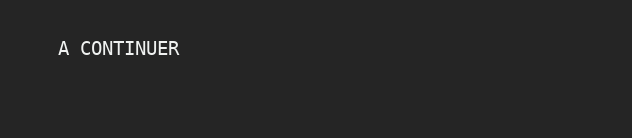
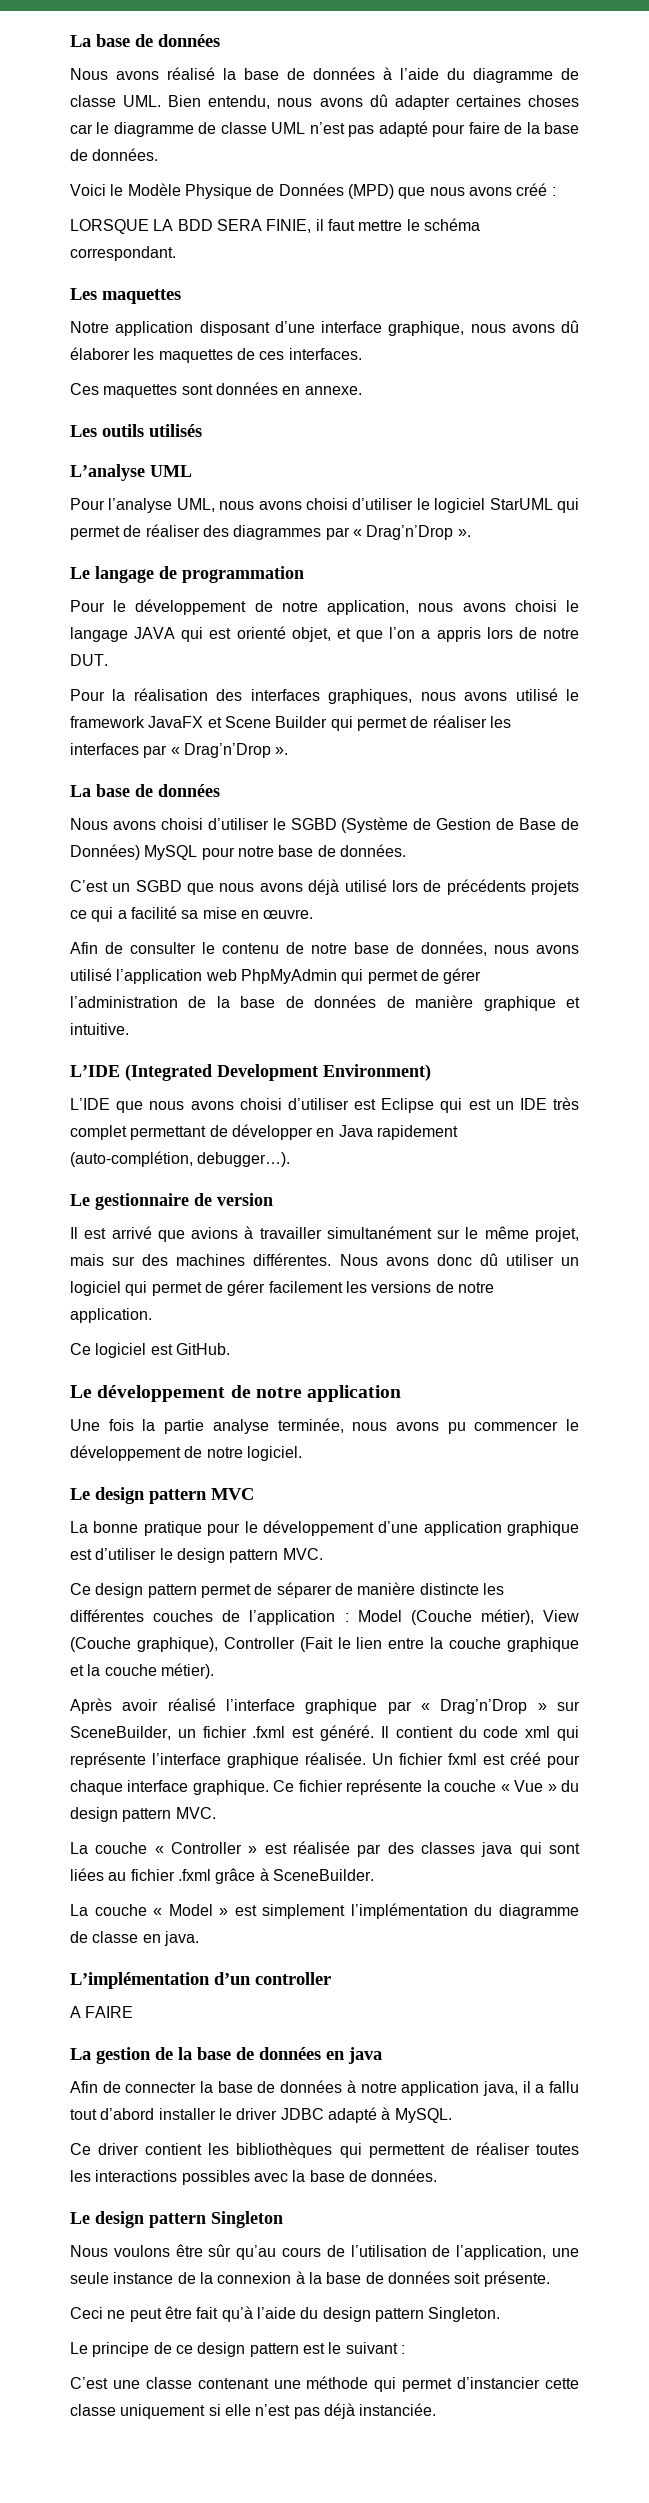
[58,41,180,55] A CONTINUER -> [70,34,220,47] [70,67,579,83] [70,94,579,110] [70,121,579,137] [70,148,159,161] [70,183,556,199] [70,218,480,234] [70,246,176,261] [70,288,181,304] [70,320,579,336] [70,347,362,363] [70,382,362,398] [70,424,202,437] [70,464,192,481] [70,498,579,513] [70,524,471,540] [70,566,304,583] [70,599,579,615] [70,626,579,642] [70,654,108,666] [70,688,579,704] [70,715,511,731] [70,743,289,758] [70,784,220,797] [70,817,580,833] [70,844,406,860] [70,879,580,895] [70,906,314,922] [70,941,579,956] [70,968,482,984] [70,995,581,1011] [70,1023,129,1035] [70,1064,431,1081] [70,1097,580,1113] [70,1124,458,1140] [70,1151,291,1167] [70,1193,273,1210] [70,1226,579,1242] [70,1253,580,1266] [70,1280,494,1296] [70,1308,152,1323] [70,1343,230,1358] [70,1385,402,1402] [70,1418,579,1434] [70,1445,302,1461] [70,1487,254,1504] [70,1520,579,1536] [70,1548,323,1563] [70,1582,504,1598] [70,1609,579,1625] [70,1637,580,1652] [70,1663,214,1679] [70,1698,580,1714] [70,1725,579,1741] [70,1752,580,1768] [70,1779,579,1795] [70,1807,216,1822] [70,1841,580,1857] [70,1868,374,1884] [70,1903,579,1919] [70,1931,199,1946] [70,1972,331,1989] [70,2006,134,2018] [70,2047,382,2064] [70,2080,579,2096] [70,2107,452,2123] [70,2142,579,2158] [70,2169,438,2185] [70,2211,283,2228] [70,2244,580,2260] [70,2271,550,2287] [70,2306,501,2322] [70,2342,405,2357] [70,2376,580,2392] [70,2403,437,2419] La base de données // Nous avons réalisé la base de données à l’aide du diagramme de classe UML. Bien entendu, nous avons dû adapter certaines choses car le diagramme de classe UML n’est pas adapté pour faire de la base de données. // Voici le Modèle Physique de Données (MPD) que nous avons créé : // LORSQUE LA BDD SERA FINIE, il faut mettre le schéma correspondant. // Les maquettes // Notre application disposant d’une interface graphique, nous avons dû élaborer les maquettes de ces interfaces. // Ces maquettes sont données en annexe. // Les outils utilisés // L’analyse UML // Pour l’analyse UML, nous avons choisi d’utiliser le logiciel StarUML qui permet de réaliser des diagrammes par « Drag’n’Drop ». // Le langage de programmation // Pour le développement de notre application, nous avons choisi le langage JAVA qui est orienté objet, et que l’on a appris lors de notre DUT. // Pour la réalisation des interfaces graphiques, nous avons utilisé le framework JavaFX et Scene Builder qui permet de réaliser les interfaces par « Drag’n’Drop ». // La base de données // Nous avons choisi d’utiliser le SGBD (Système de Gestion de Base de Données) MySQL pour notre base de données. // C’est un SGBD que nous avons déjà utilisé lors de précédents projets ce qui a facilité sa mise en œuvre. // Afin de consulter le contenu de notre base de données, nous avons utilisé l’application web PhpMyAdmin qui permet de gérer l’administration de la base de données de manière graphique et intuitive. // L’IDE (Integrated Development Environment) // L’IDE que nous avons choisi d’utiliser est Eclipse qui est un IDE très complet permettant de développer en Java rapidement (auto-complétion, debugger…). // Le gestionnaire de version // Il est arrivé que avions à travailler simultanément sur le même projet, mais sur des machines différentes. Nous avons donc dû utiliser un logiciel qui permet de gérer facilement les versions de notre application. // Ce logiciel est GitHub. // Le développement de notre application // Une fois la partie analyse terminée, nous avons pu commencer le développement de notre logiciel. // Le design pattern MVC // La bonne pratique pour le développement d’une application graphique est d’utiliser le design pattern MVC. // Ce design pattern permet de séparer de manière distincte les différentes couches de l’application : Model (Couche métier), View (Couche graphique), Controller (Fait le lien entre la couche graphique et la couche métier). // Après avoir réalisé l’interface graphique par « Drag’n’Drop » sur SceneBuilder, un fichier .fxml est généré. Il contient du code xml qui représente l’interface graphique réalisée. Un fichier fxml est créé pour chaque interface graphique. Ce fichier représente la couche « Vue » du design pattern MVC. // La couche « Controller » est réalisée par des classes java qui sont liées au fichier .fxml grâce à SceneBuilder. // La couche « Model » est simplement l’implémentation du diagramme de classe en java. // L’implémentation d’un controller // A FAIRE // La gestion de la base de données en java // Afin de connecter la base de données à notre application java, il a fallu tout d’abord installer le driver JDBC adapté à MySQL. // Ce driver contient les bibliothèques qui permettent de réaliser toutes les interactions possibles avec la base de données. // Le design pattern Singleton // Nous voulons être sûr qu’au cours de l’utilisation de l’application, une seule instance de la connexion à la base de données soit présente. // Ceci ne peut être fait qu’à l’aide du design pattern Singleton. // Le principe de ce design pattern est le suivant : // C’est une classe contenant une méthode qui permet d’instancier cette classe uniquement si elle n’est pas déjà instanciée.

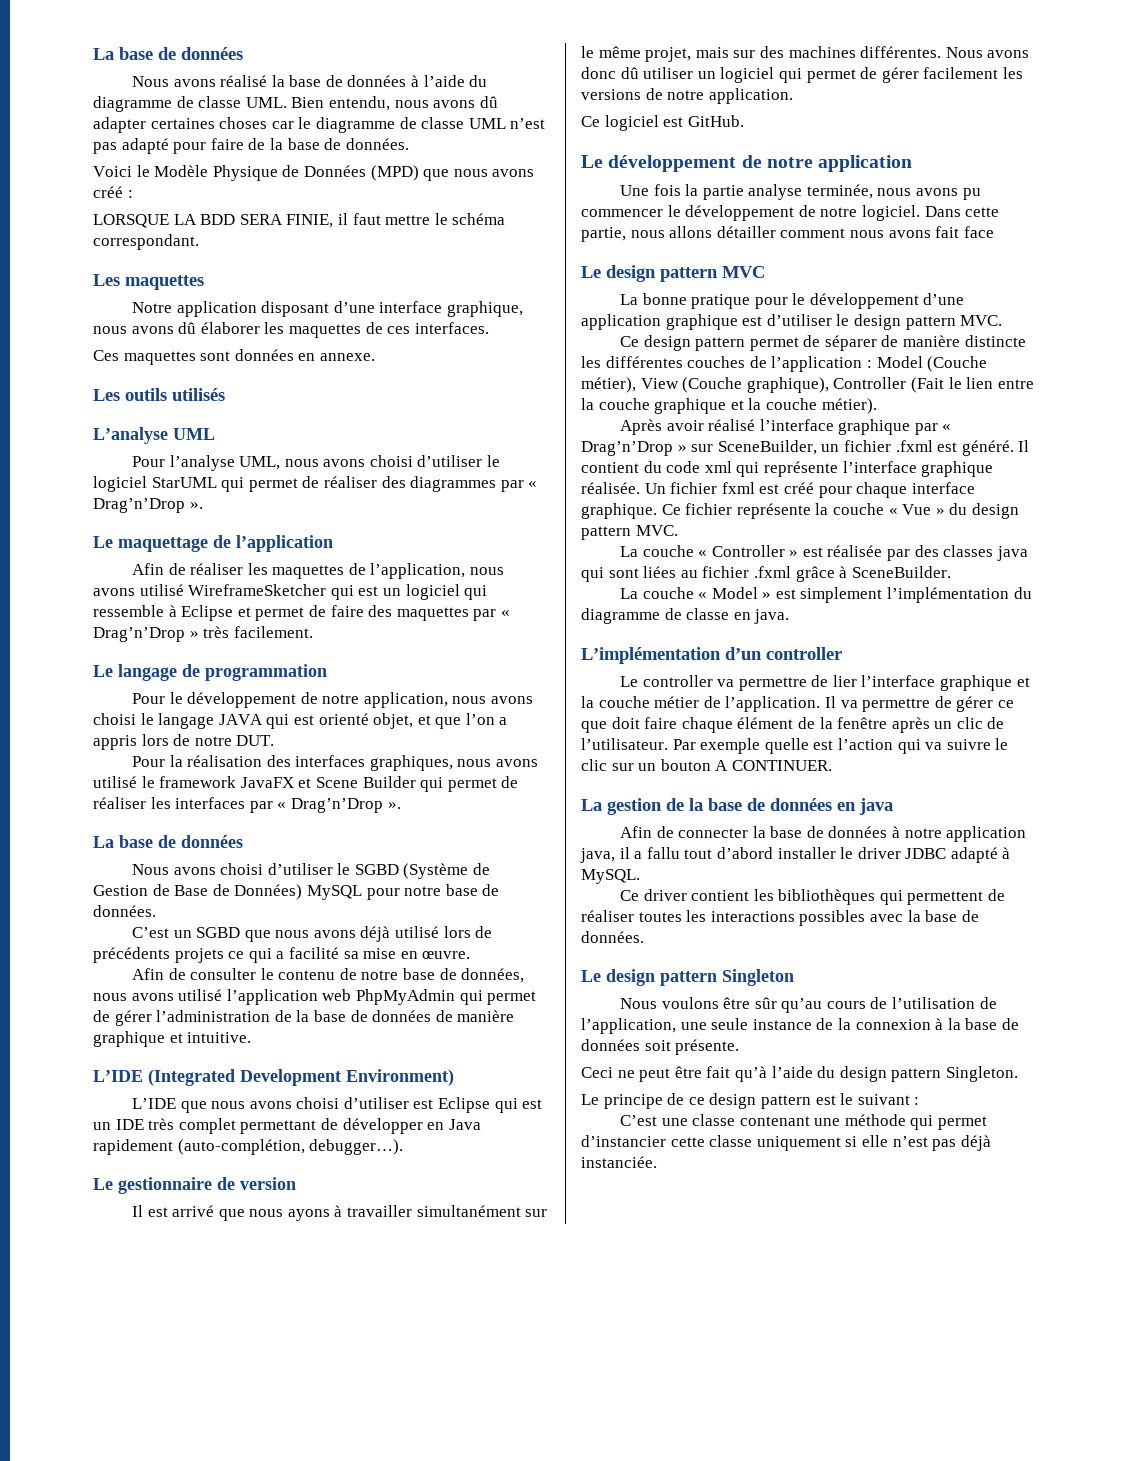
(471, 533) none -> [93,535,333,552] [131,563,505,579] [93,584,488,600] [93,605,510,621] [93,626,313,642] // Le maquettage de l’application // Afin de réaliser les maquettes de l’application, nous avons utilisé WireframeSketcher qui est un logiciel qui ressemble à Eclipse et permet de faire des maquettes par « Drag’n’Drop » très facilement.
[191,1227,239,1239] avions -> [249,1209,330,1221] nous ayons
(302, 1453) none -> [924,206,1000,217] [581,226,994,242] Dans cette partie, nous allons détailler comment nous avons fait face
[70,2006,134,2018] A FAIRE -> [619,675,1030,691] [581,696,1014,712] [581,717,1005,733] [581,738,1009,754] [581,759,832,771] Le controller va permettre de lier l’interface graphique et la couche métier de l’application. Il va permettre de gérer ce que doit faire chaque élément de la fenêtre après un clic de l’utilisateur. Par exemple quelle est l’action qui va suivre le clic sur un bouton A CONTINUER.

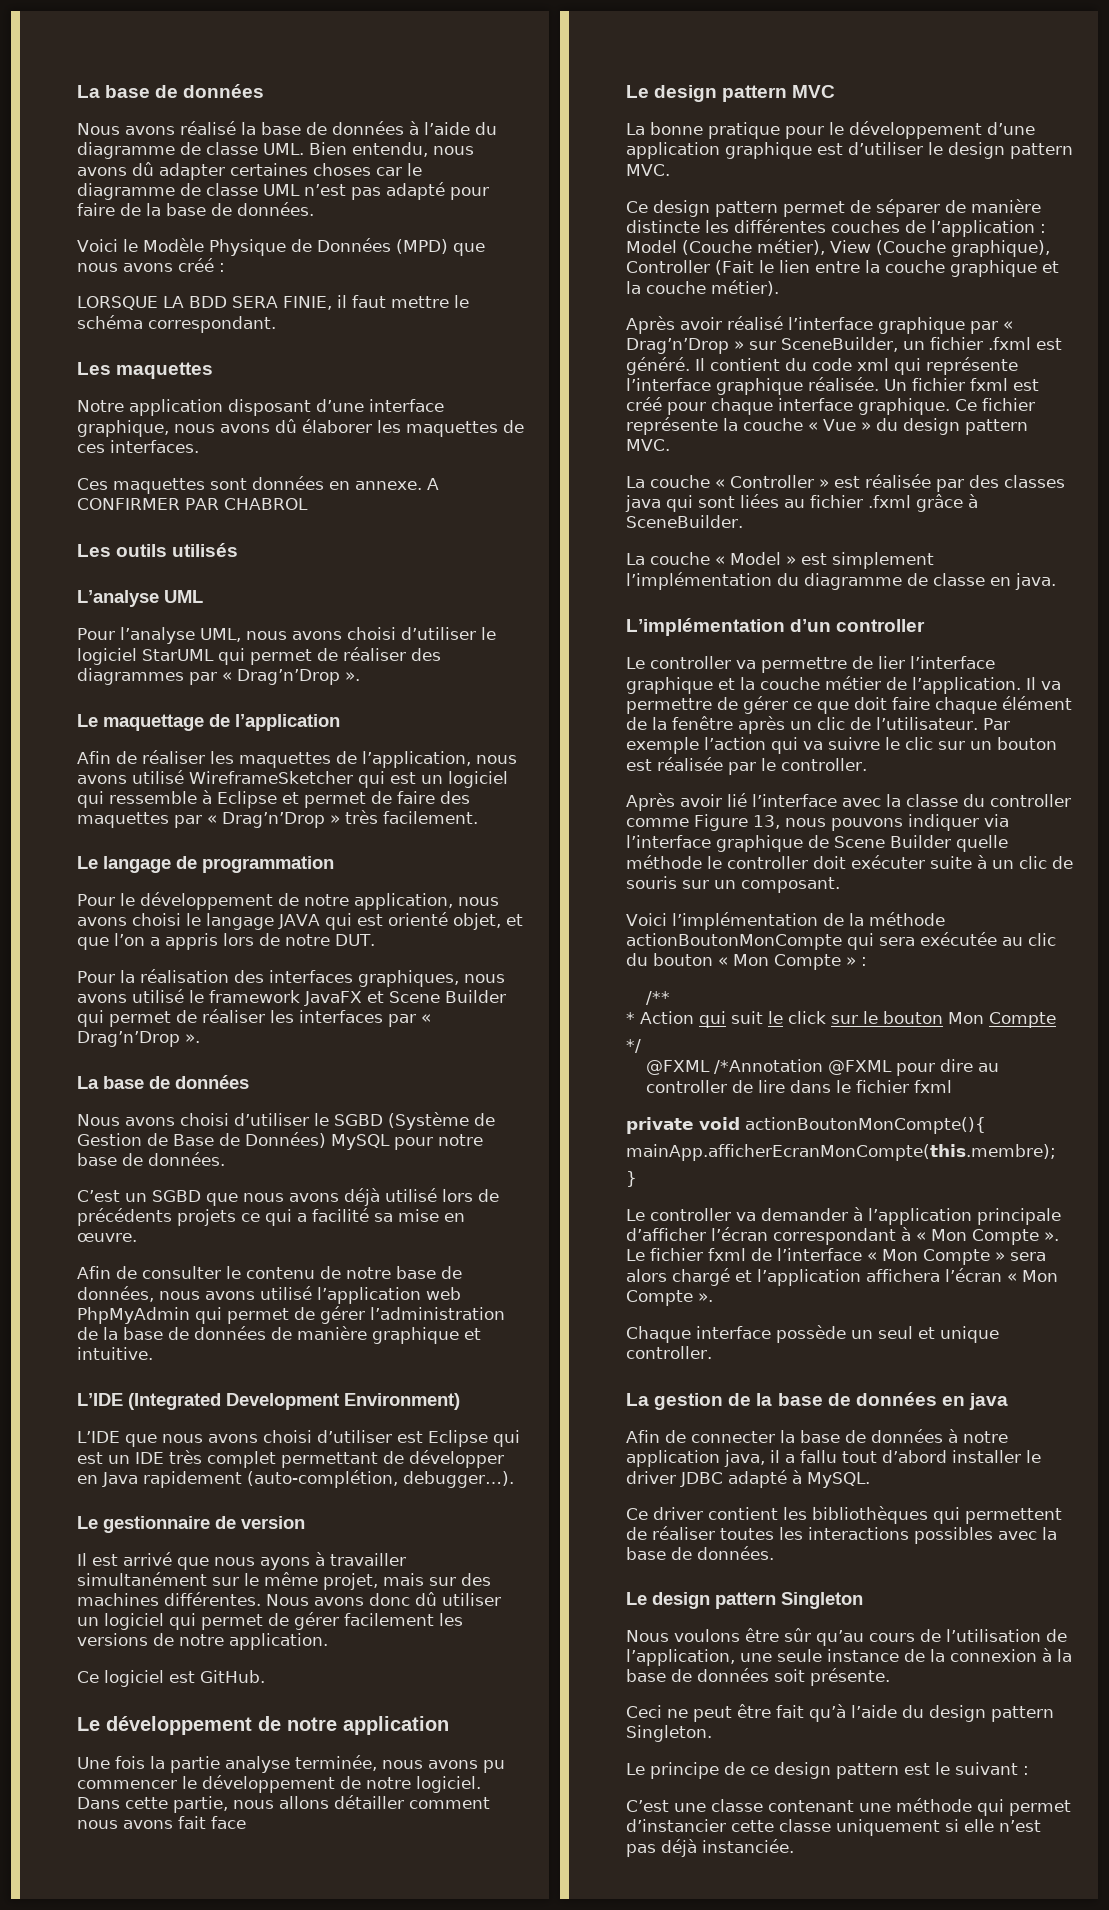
(375, 357) none -> [427,478,439,490] [77,498,308,510] A CONFIRMER PAR CHABROL
[764,738,834,754] quelle est -> (699, 745) none
[715,760,832,771] A CONTINUER. -> [626,757,867,775] [626,793,1071,811] [626,814,1009,831] [626,835,1008,852] [626,855,1073,869] [626,876,840,893] [626,912,945,930] [626,932,1056,950] [626,953,867,970] [646,991,671,1005] [626,1011,1056,1028] [626,1039,641,1053] [646,1059,1000,1076] [646,1080,953,1093] [626,1117,986,1134] [626,1144,1056,1161] [626,1171,637,1187] [626,1207,1061,1225] [626,1227,1059,1245] [626,1248,1046,1265] [626,1268,1058,1286] [626,1290,713,1306] [626,1325,999,1343] [626,1346,712,1359] est réalisée par le controller. // Après avoir lié l’interface avec la classe du controller comme Figure 13, nous pouvons indiquer via l’interface graphique de Scene Builder quelle méthode le controller doit exécuter suite à un clic de souris sur un composant. // Voici l’implémentation de la méthode actionBoutonMonCompte qui sera exécutée au clic du bouton « Mon Compte » : // /** // * Action qui suit le click sur le bouton Mon Compte // */ // @FXML /*Annotation @FXML pour dire au controller de lire dans le fichier fxml // private void actionBoutonMonCompte(){ // mainApp.afficherEcranMonCompte(this.membre); // } // Le controller va demander à l’application principale d’afficher l’écran correspondant à « Mon Compte ». Le fichier fxml de l’interface « Mon Compte » sera alors chargé et l’application affichera l’écran « Mon Compte ». // Chaque interface possède un seul et unique controller.

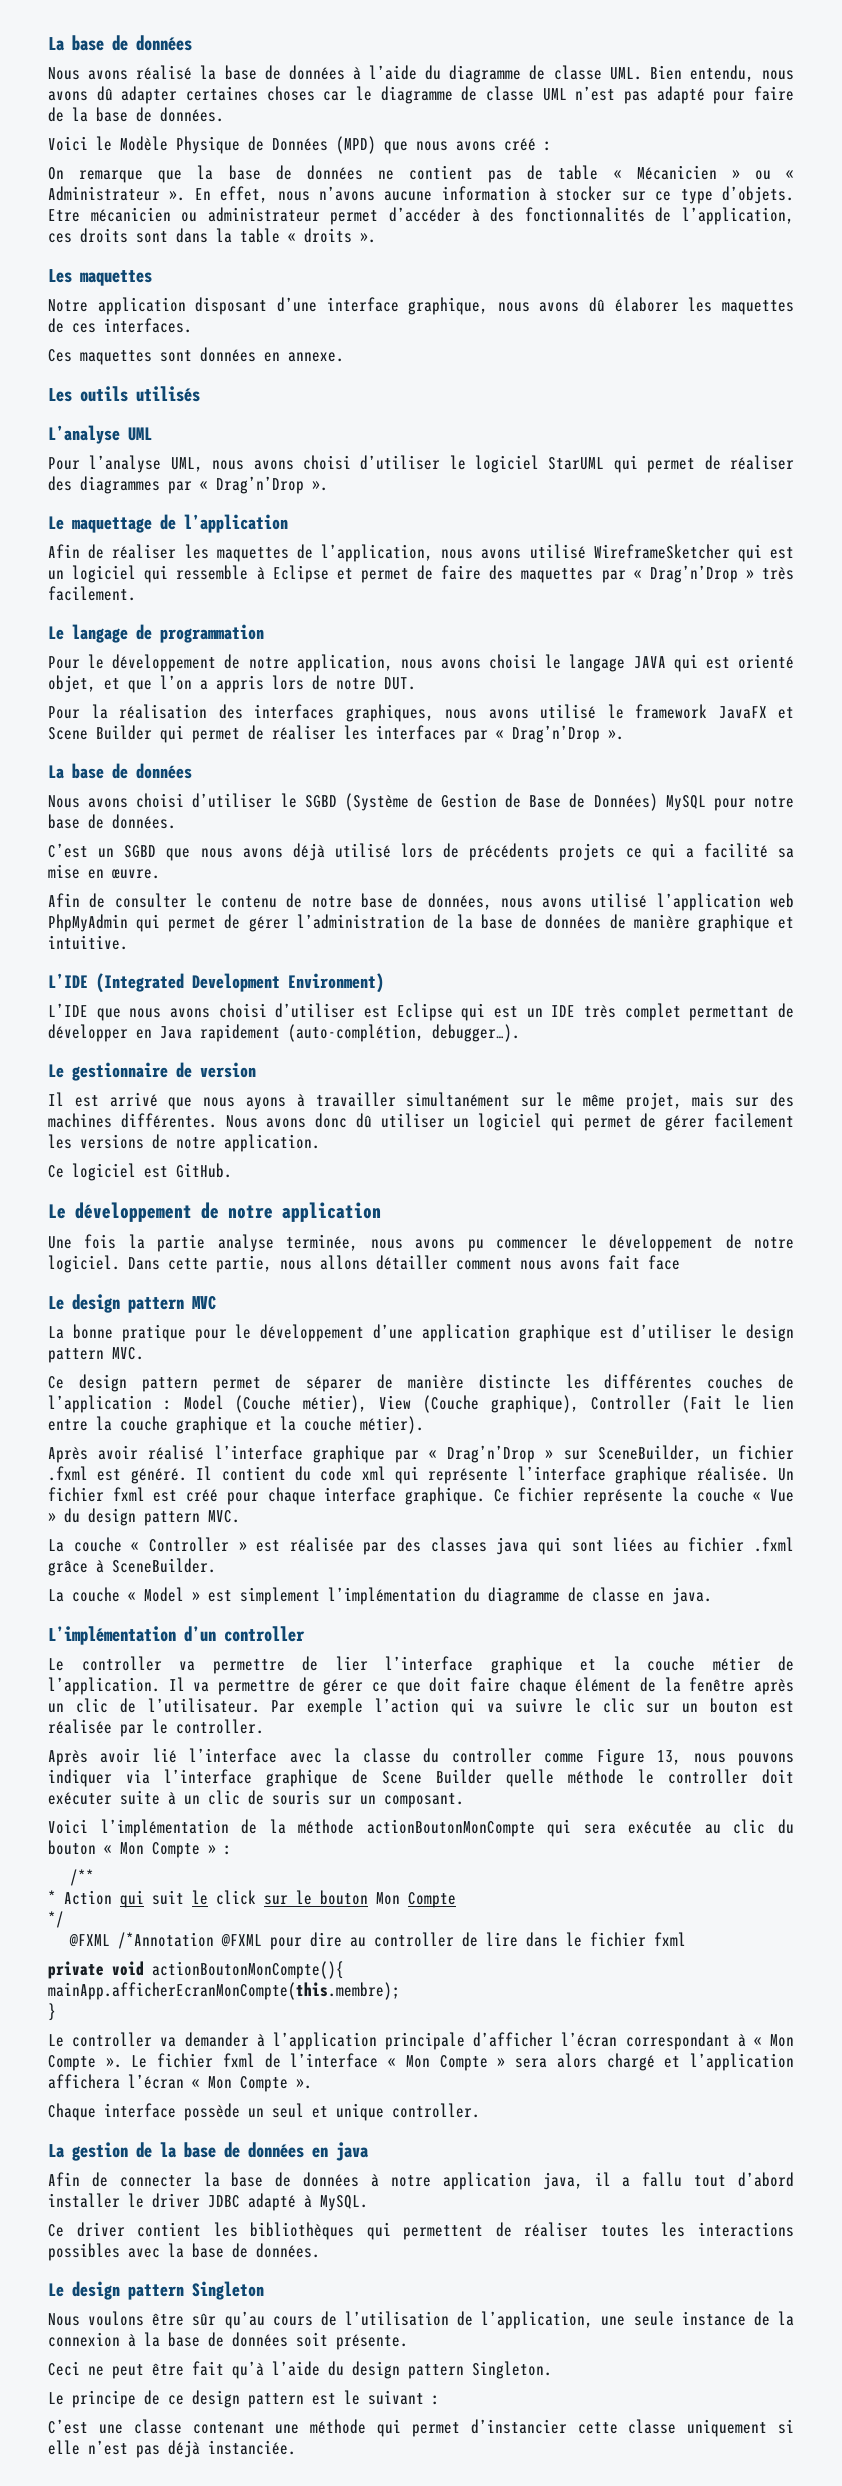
[77,295,469,310] [77,315,276,333] LORSQUE LA BDD SERA FINIE, il faut mettre le schéma correspondant. -> [48,165,794,183] [48,186,794,204] [48,207,795,225] [48,228,376,243] On remarque que la base de données ne contient pas de table « Mécanicien » ou « Administrateur ». En effet, nous n’avons aucune information à stocker sur ce type d’objets. Etre mécanicien ou administrateur permet d’accéder à des fonctionnalités de l’application, ces droits sont dans la table « droits ».
[427,478,439,490] [77,498,308,510] A CONFIRMER PAR CHABROL -> (344, 357) none

